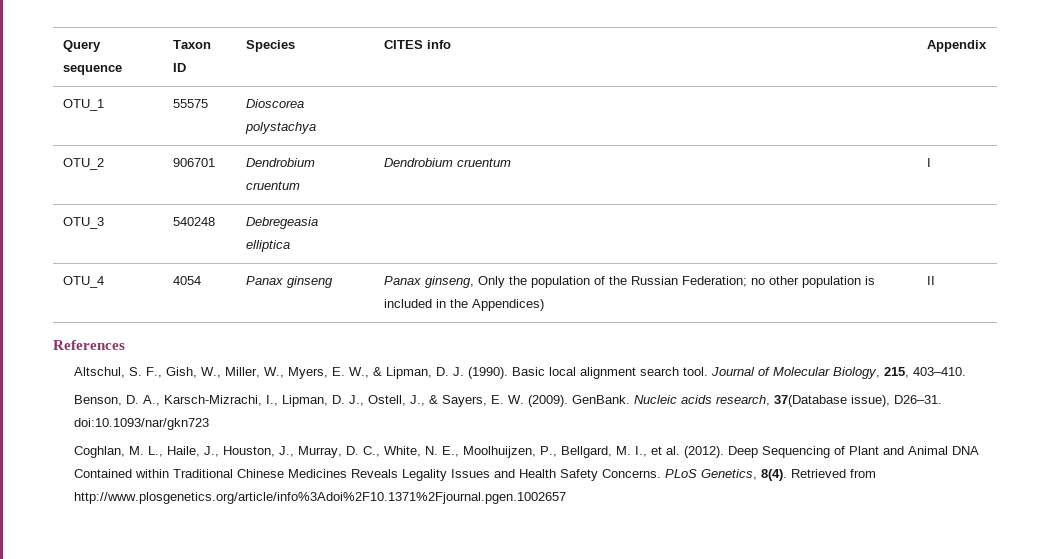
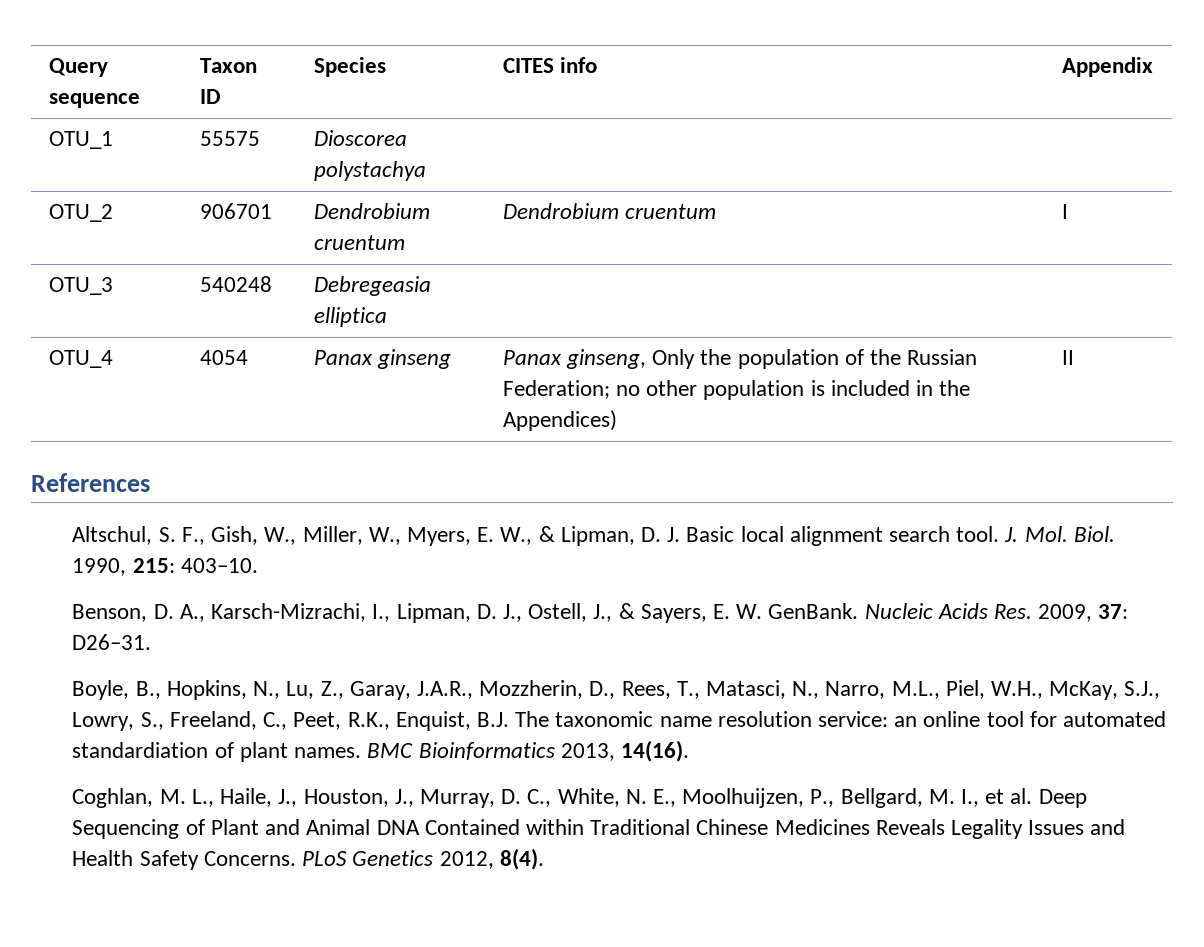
[468,367,509,379] (1990). -> (681, 534) none
[711,367,967,379] Journal of Molecular Biology, 215, 403–410. -> [1004,526,1115,542] [72,558,258,576] J. Mol. Biol. 1990, 215: 403–10.
[528,395,569,407] (2009). -> (763, 611) none
[681,395,943,407] [74,418,210,430] acids research, 37(Database issue), D26–31. doi:10.1093/nar/gkn723 -> [937,603,1129,622] [72,634,152,650] [72,680,1161,700] [72,711,1167,731] [72,740,689,762] Acids Res. 2009, 37: D26–31. // Boyle, B., Hopkins, N., Lu, Z., Garay, J.A.R., Mozzherin, D., Rees, T., Matasci, N., Narro, M.L., Piel, W.H., McKay, S.J., Lowry, S., Freeland, C., Peet, R.K., Enquist, B.J. The taxonomic name resolution service: an online tool for automated standardiation of plant names. BMC Bioinformatics 2013, 14(16).
[684,446,725,458] (2012). -> (1033, 796) none
[701,469,877,481] [74,492,567,504] Genetics, 8(4). Retrieved from http://www.plosgenetics.org/article/info%3Adoi%2F10.1371%2Fjournal.pgen.1002657 -> [352,848,544,870] Genetics 2012, 8(4).

